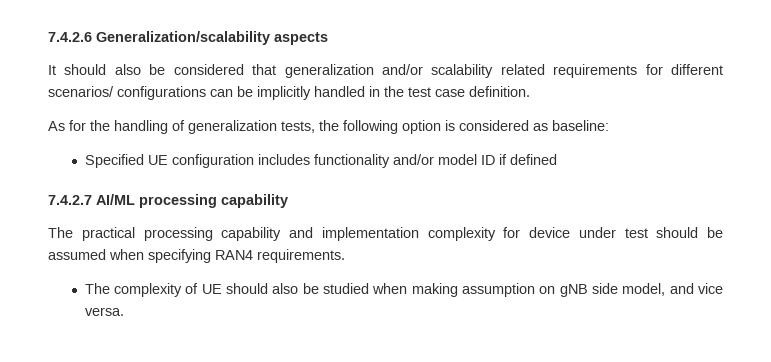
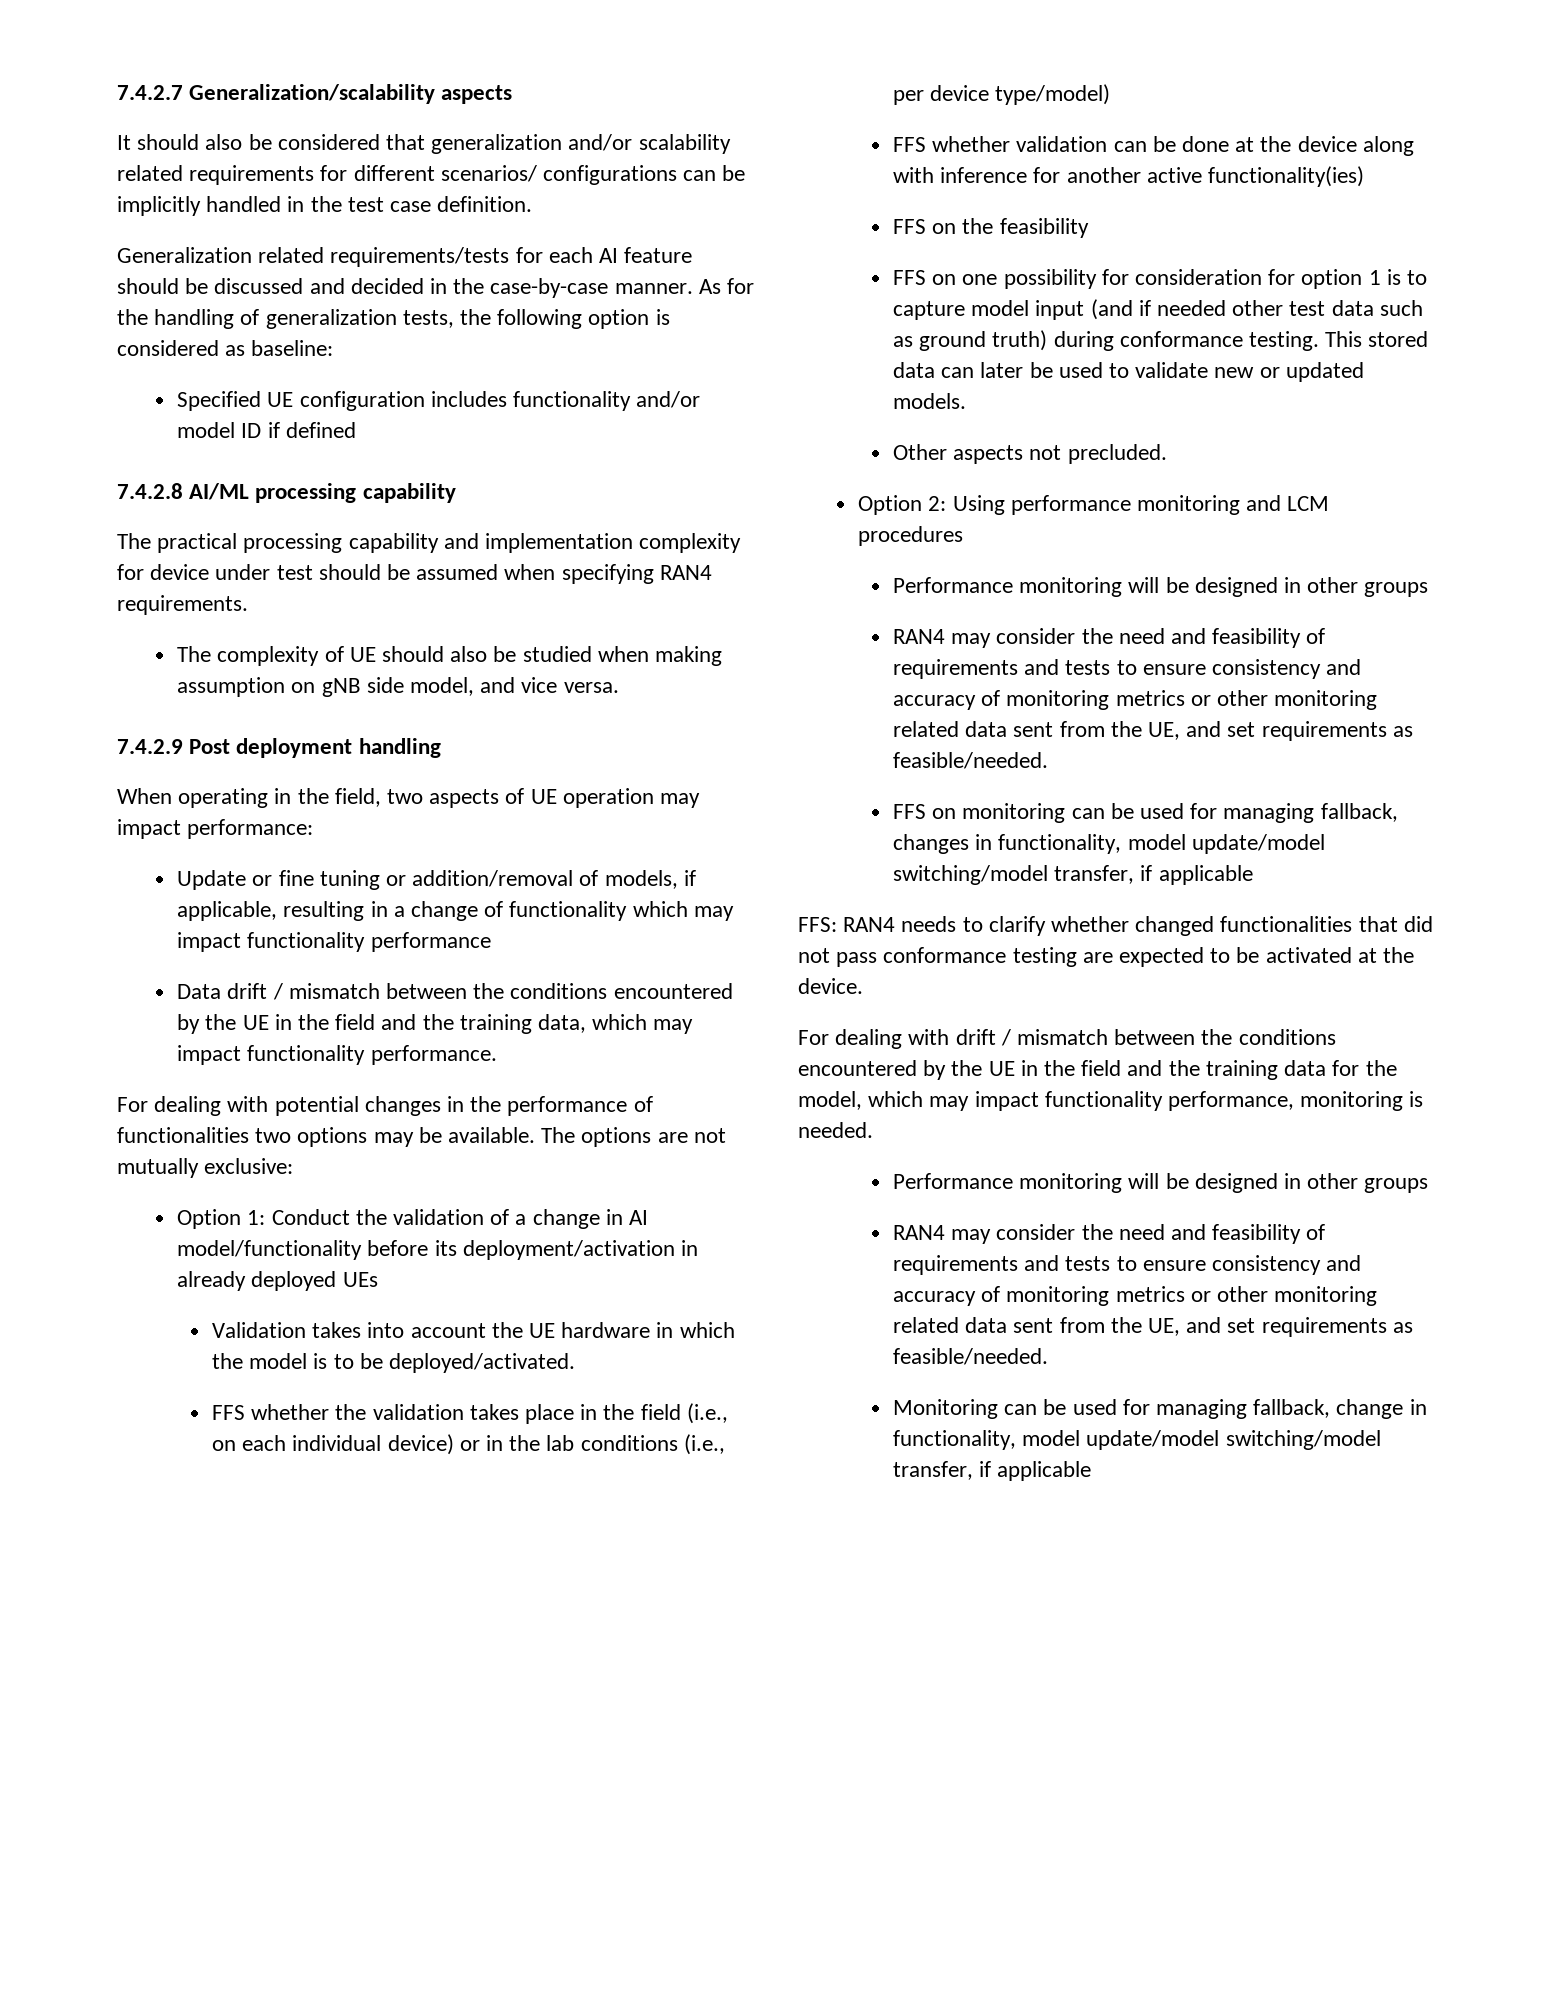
[48,32,92,42] 7.4.2.6 -> [117,85,183,100] 7.4.2.7
(530, 91) none -> [117,247,693,267] [117,278,693,298] Generalization related requirements/tests for each AI feature should be discussed and decided in the case-by-case manner.
[48,195,92,205] 7.4.2.7 -> [117,483,183,499] 7.4.2.8
(124, 311) none -> [117,738,441,758] [117,788,701,808] [117,819,314,839] [177,870,696,890] [177,901,734,921] [177,932,491,952] [177,983,733,1000] [177,1014,694,1034] [177,1045,497,1065] [117,1096,653,1116] [117,1127,726,1147] [117,1158,294,1178] [177,1209,648,1229] [177,1240,698,1260] [177,1271,378,1291] [211,1322,735,1338] [211,1353,575,1373] [211,1403,728,1424] [211,1434,725,1455] [892,84,1111,105] [892,136,1414,156] [892,166,1364,187] [892,218,1089,238] [892,269,1427,289] [892,299,1423,320] [892,330,1429,351] [892,362,1364,382] [892,393,966,409] [892,444,1167,464] [858,495,1330,515] [858,526,964,546] [892,577,1429,597] [892,628,1326,648] [892,659,1362,679] [892,690,1378,710] [892,721,1413,741] [892,752,1048,769] [892,803,1398,823] [892,834,1325,854] [892,865,1253,885] [798,916,1433,936] [798,947,1415,967] [798,978,863,994] [798,1029,1336,1049] [798,1060,1397,1080] [798,1091,1424,1111] [798,1122,873,1138] [892,1173,1429,1193] [892,1224,1326,1244] [892,1255,1362,1275] [892,1286,1378,1306] [892,1317,1413,1337] [892,1348,1048,1365] [892,1399,1427,1419] [892,1430,1381,1450] [892,1461,1092,1481] // 7.4.2.9 Post deployment handling // When operating in the field, two aspects of UE operation may impact performance: // Update or fine tuning or addition/removal of models, if applicable, resulting in a change of functionality which may impact functionality performance // Data drift / mismatch between the conditions encountered by the UE in the field and the training data, which may impact functionality performance. // For dealing with potential changes in the performance of functionalities two options may be available. The options are not mutually exclusive: // Option 1: Conduct the validation of a change in AI model/functionality before its deployment/activation in already deployed UEs // Validation takes into account the UE hardware in which the model is to be deployed/activated. // FFS whether the validation takes place in the field (i.e., on each individual device) or in the lab conditions (i.e., per device type/model) // FFS whether validation can be done at the device along with inference for another active functionality(ies) // FFS on the feasibility // FFS on one possibility for consideration for option 1 is to capture model input (and if needed other test data such as ground truth) during conformance testing. This stored data can later be used to validate new or updated models. // Other aspects not precluded. // Option 2: Using performance monitoring and LCM procedures // Performance monitoring will be designed in other groups // RAN4 may consider the need and feasibility of requirements and tests to ensure consistency and accuracy of monitoring metrics or other monitoring related data sent from the UE, and set requirements as feasible/needed. // FFS on monitoring can be used for managing fallback, changes in functionality, model update/model switching/model transfer, if applicable // FFS: RAN4 needs to clarify whether changed functionalities that did not pass conformance testing are expected to be activated at the device. // For dealing with drift / mismatch between the conditions encountered by the UE in the field and the training data for the model, which may impact functionality performance, monitoring is needed. // Performance monitoring will be designed in other groups // RAN4 may consider the need and feasibility of requirements and tests to ensure consistency and accuracy of monitoring metrics or other monitoring related data sent from the UE, and set requirements as feasible/needed. // Monitoring can be used for managing fallback, change in functionality, model update/model switching/model transfer, if applicable

